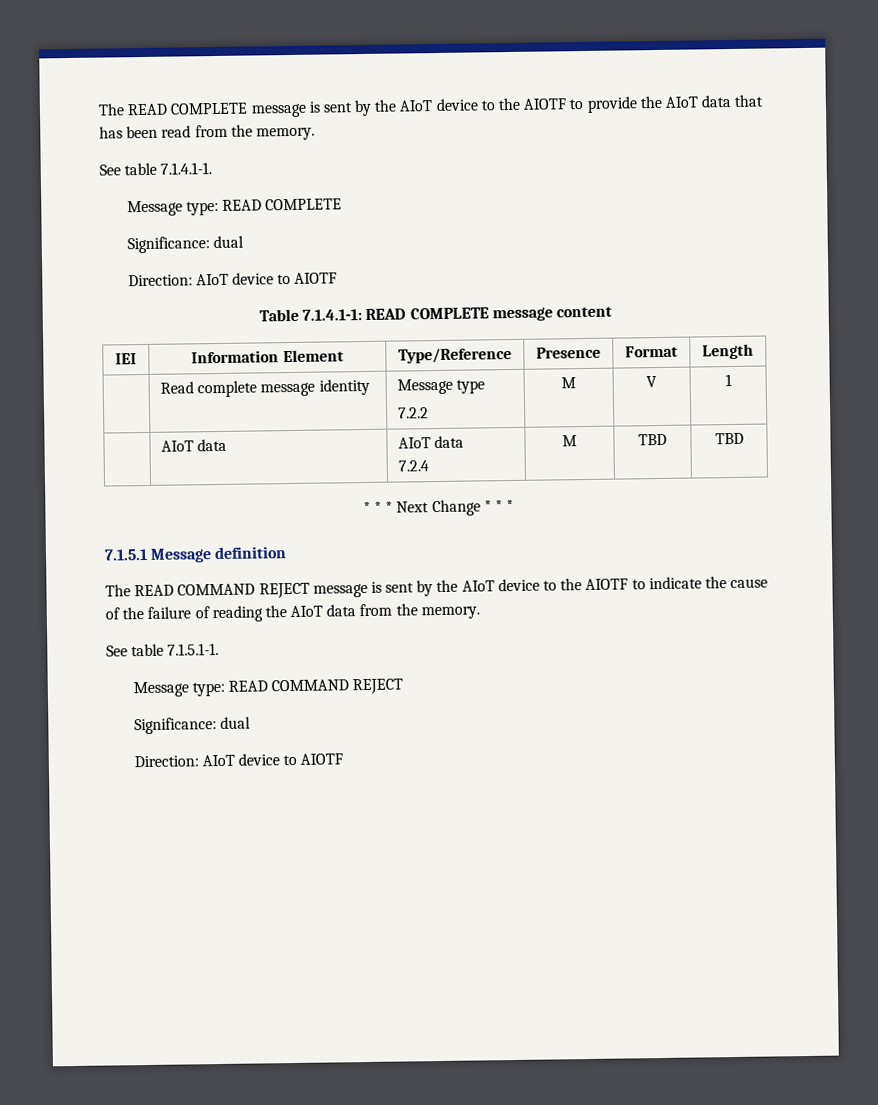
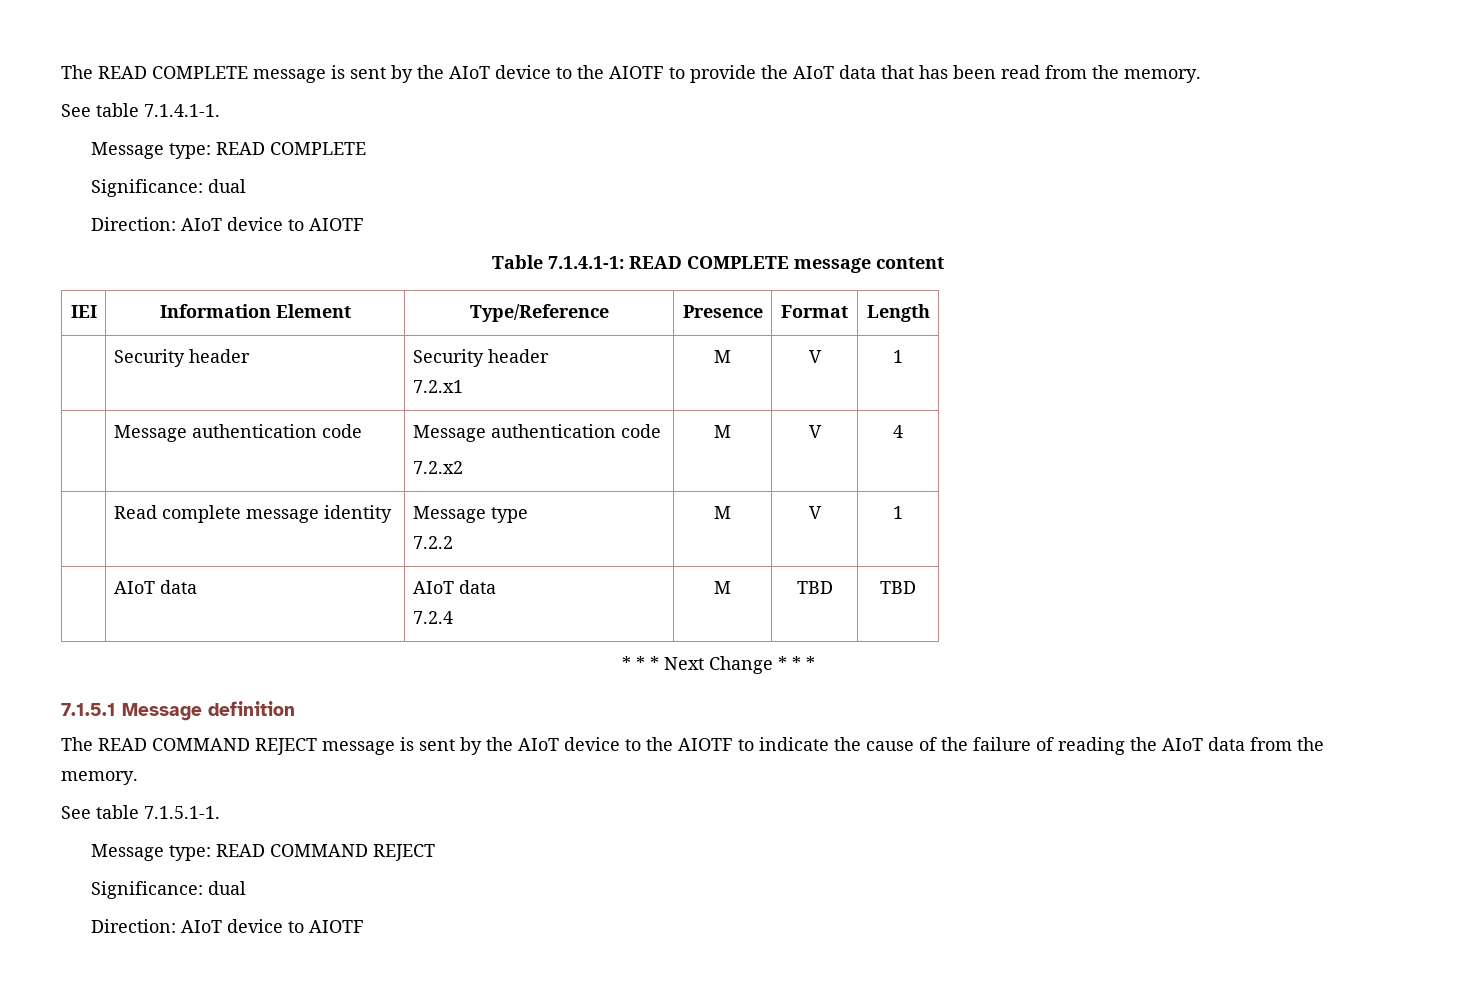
(754, 351) none -> [113,349,250,367] [412,349,549,367] [412,380,463,393] [714,350,731,363] [808,350,822,363] [893,350,903,363] [113,424,362,442] [412,424,661,442] [412,461,463,474] [714,425,731,438] [808,425,822,438] [893,425,903,438] // | Security header | Security header // 7.2.x1 | M | V | 1 // | Message authentication code | Message authentication code // 7.2.x2 | M | V | 4

